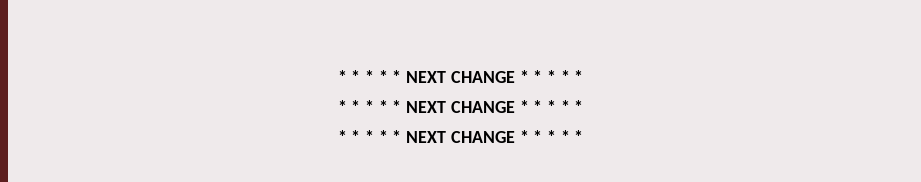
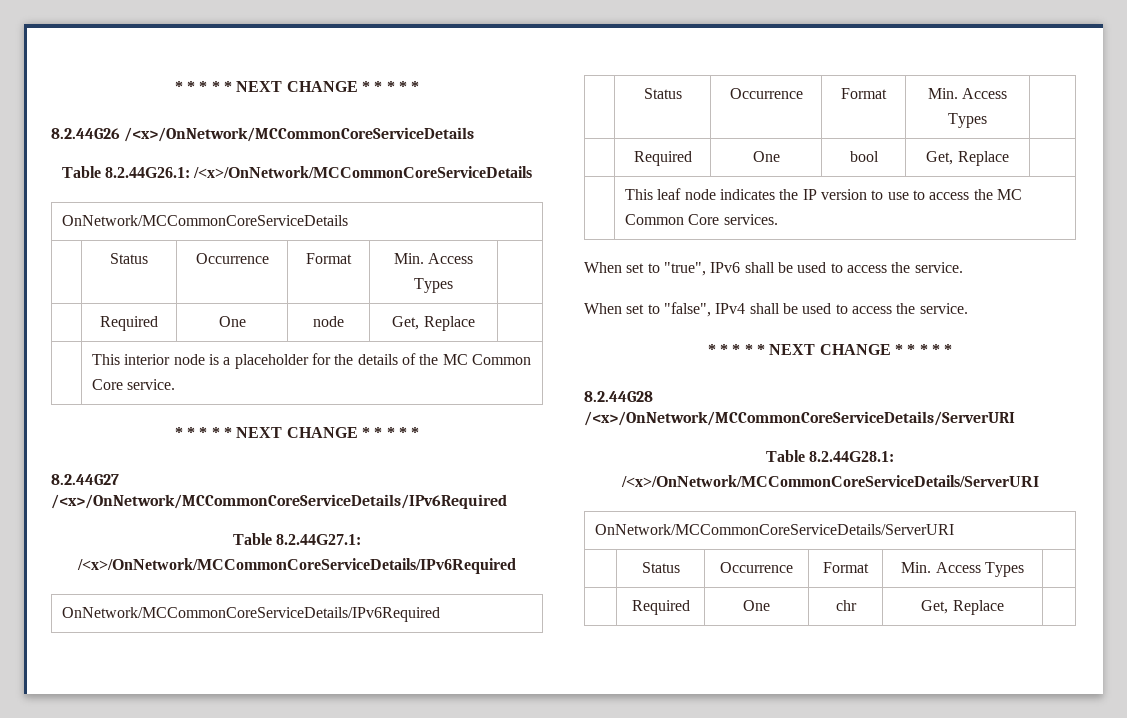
(584, 76) none -> [51,127,475,142] [61,166,533,178] [62,215,349,226] [110,253,148,264] [195,253,269,264] [306,253,352,264] [393,253,474,264] [414,278,453,293] [100,316,158,331] [218,316,246,327] [313,316,344,327] [392,316,475,331] [92,353,531,369] [92,379,176,390] // 8.2.44G26 /<x>/OnNetwork/MCCommonCoreServiceDetails // Table 8.2.44G26.1: /<x>/OnNetwork/MCCommonCoreServiceDetails // OnNetwork/MCCommonCoreServiceDetails // | Status | Occurrence | Format | Min. Access Types | // | Required | One | node | Get, Replace | // | This interior node is a placeholder for the details of the MC Common Core service.
(584, 106) none -> [51,474,119,485] [51,494,507,509] [232,533,362,545] [77,558,516,574] [62,607,441,622] [643,88,682,99] [729,88,803,99] [841,88,887,99] [927,88,1008,99] [948,113,987,128] [633,151,692,166] [752,151,780,162] [849,151,879,162] [926,151,1009,166] [625,188,1022,200] [625,214,778,225] [584,262,963,276] [584,302,968,317] // 8.2.44G27 /<x>/OnNetwork/MCCommonCoreServiceDetails/IPv6Required // Table 8.2.44G27.1: /<x>/OnNetwork/MCCommonCoreServiceDetails/IPv6Required // OnNetwork/MCCommonCoreServiceDetails/IPv6Required // | Status | Occurrence | Format | Min. Access Types | // | Required | One | bool | Get, Replace | // | This leaf node indicates the IP version to use to access the MC Common Core services. // When set to "true", IPv6 shall be used to access the service. // When set to "false", IPv4 shall be used to access the service.
(584, 136) none -> [584,391,653,402] [584,411,1015,426] [765,450,895,462] [620,475,1039,487] [595,524,955,535] [641,562,680,573] [720,562,793,573] [823,562,869,573] [901,562,1024,577] [631,600,690,615] [743,600,770,611] [835,600,857,611] [921,600,1004,615] // 8.2.44G28 /<x>/OnNetwork/MCCommonCoreServiceDetails/ServerURI // Table 8.2.44G28.1: /<x>/OnNetwork/MCCommonCoreServiceDetails/ServerURI // OnNetwork/MCCommonCoreServiceDetails/ServerURI // | Status | Occurrence | Format | Min. Access Types | // | Required | One | chr | Get, Replace |

